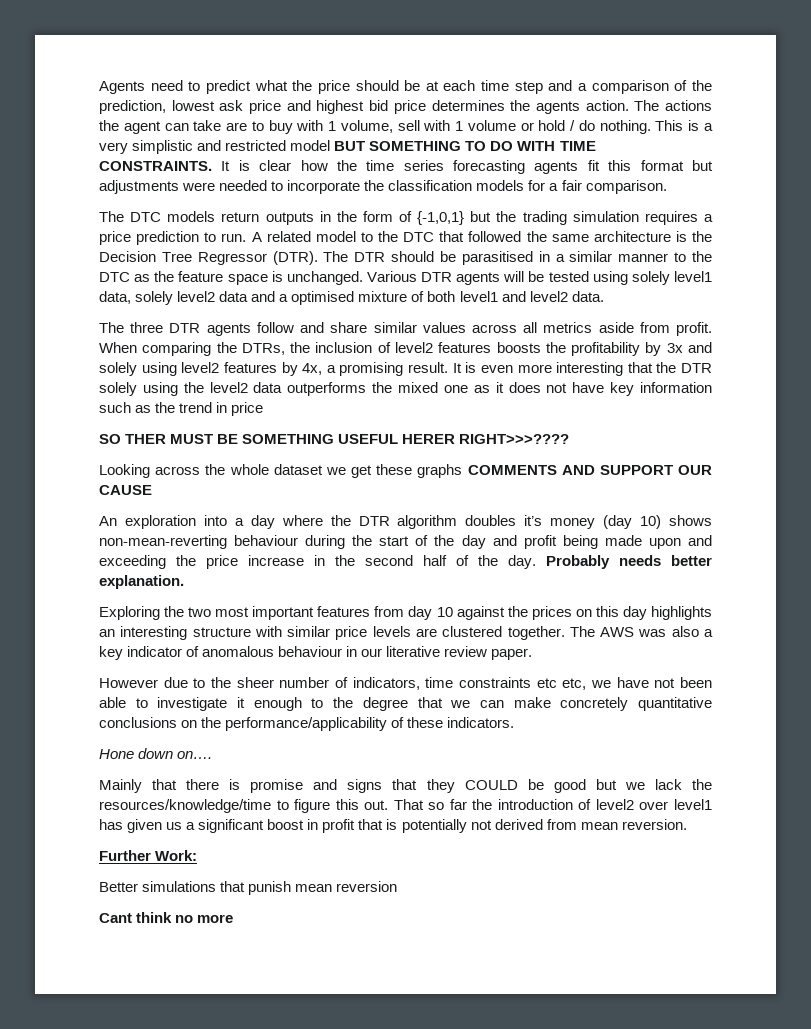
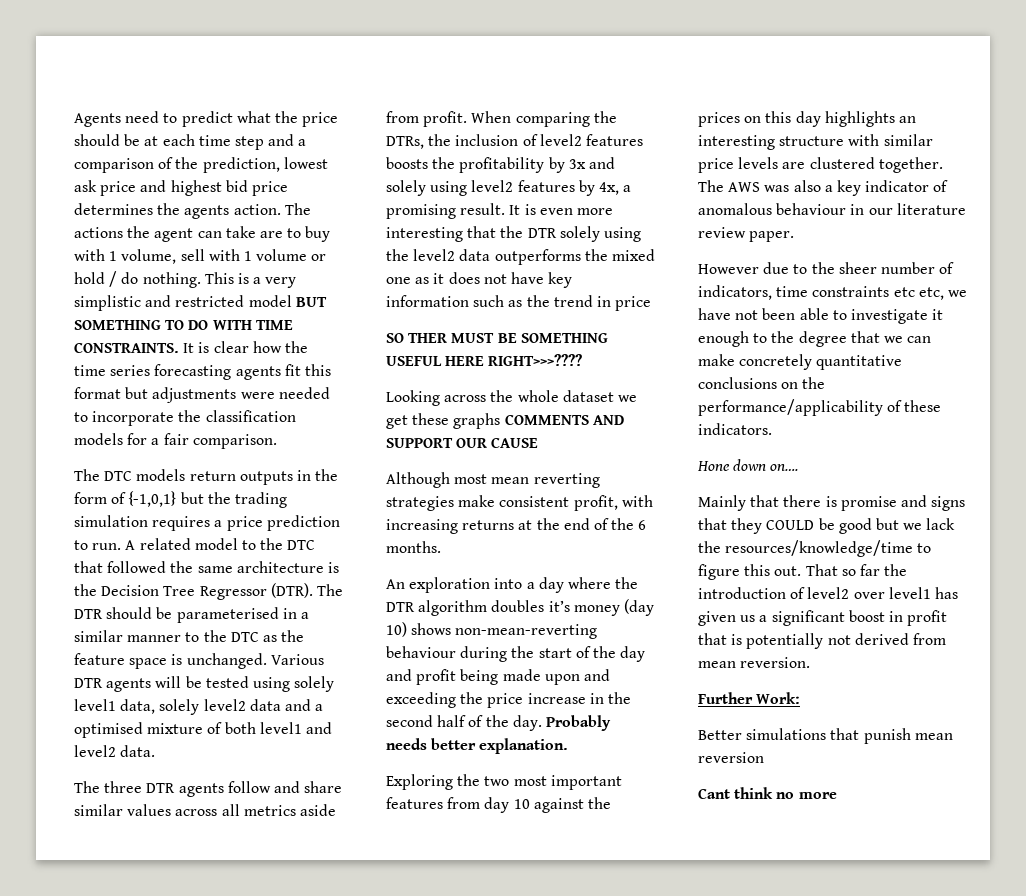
[461,251,533,265] parasitised -> [176,607,279,623] parameterised
[402,434,456,444] HERER -> [445,356,485,366] HERE
(152, 490) none -> [386,472,600,488] [386,495,653,511] [386,518,647,534] [386,541,441,553] // Although most mean reverting strategies make consistent profit, with increasing returns at the end of the 6 months.
[386,646,441,657] literative -> [896,203,966,215] literature

